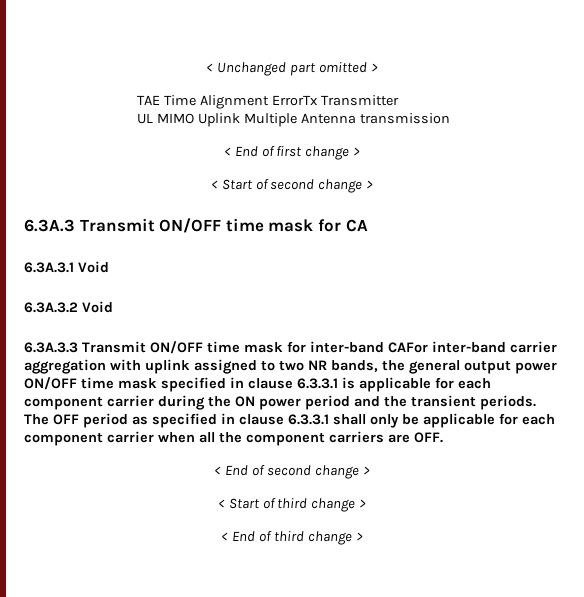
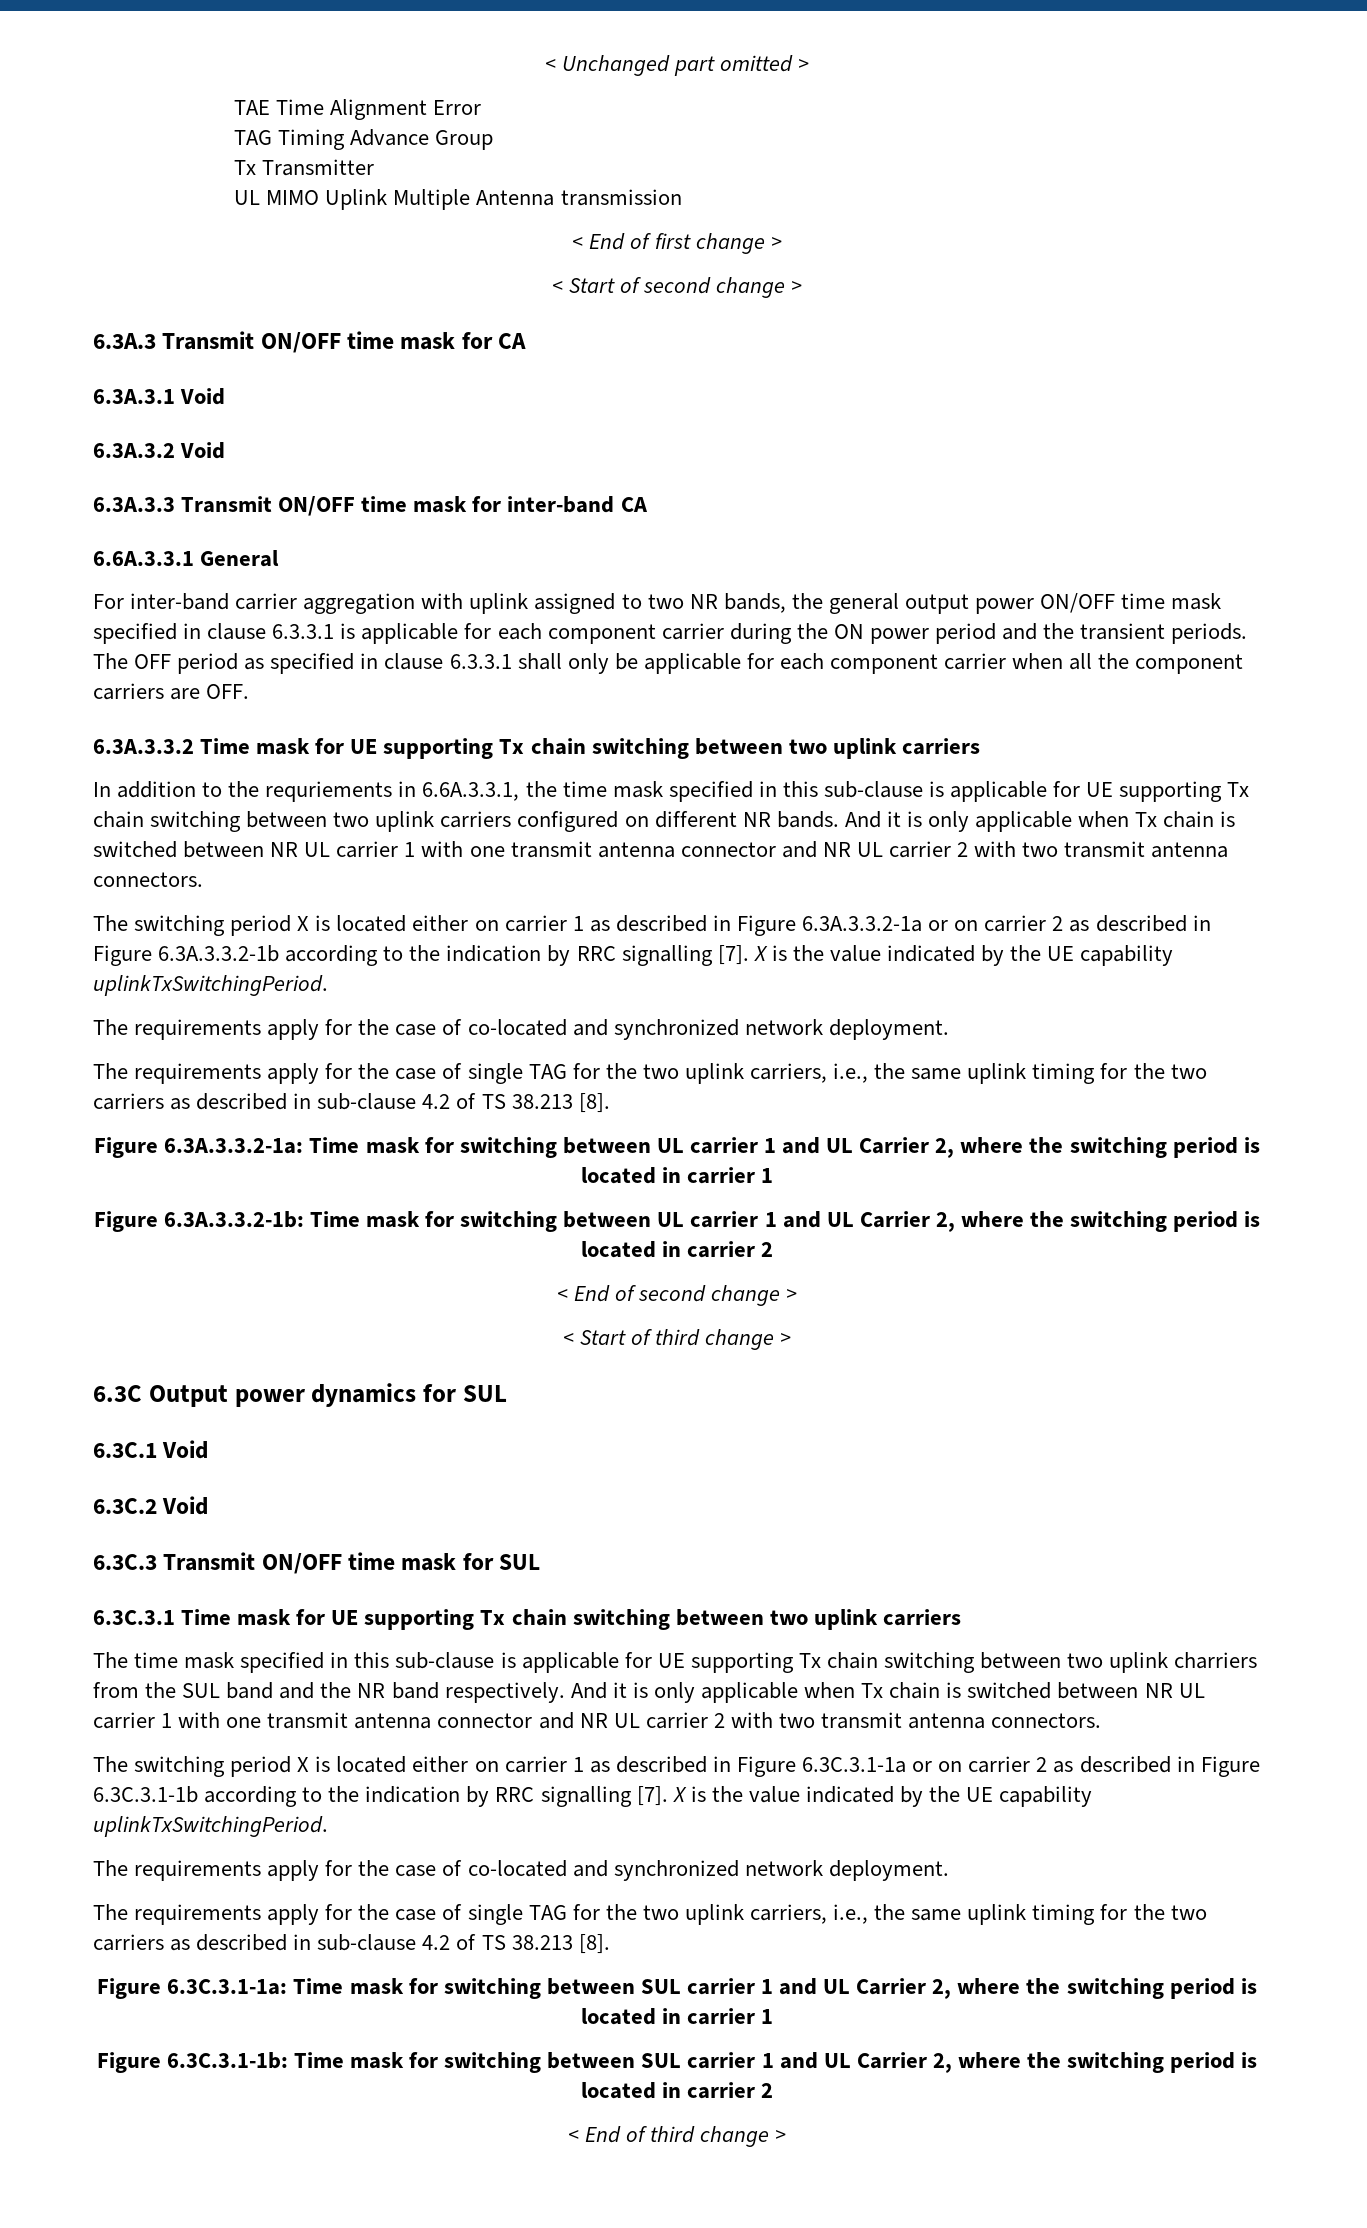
[271,95,318,106] ErrorTx -> [433,100,482,115] [234,129,494,150] [234,160,257,175] Error // TAG Timing Advance Group // Tx
[388,342,428,353] CAFor -> [620,497,648,512] [93,550,280,567] [93,594,124,609] CA // 6.6A.3.3.1 General // For
(443, 437) none -> [93,738,980,759] [93,781,1250,802] [93,811,1236,832] [93,841,1229,858] [93,872,203,887] [93,915,1211,936] [93,945,1174,966] [93,975,328,996] [93,1019,949,1040] [93,1063,1207,1084] [93,1093,610,1113] [94,1137,1260,1158] [580,1167,774,1184] [93,1211,1261,1232] [580,1241,774,1258] // 6.3A.3.3.2 Time mask for UE supporting Tx chain switching between two uplink carriers // In addition to the requriements in 6.6A.3.3.1, the time mask specified in this sub-clause is applicable for UE supporting Tx chain switching between two uplink carriers configured on different NR bands. And it is only applicable when Tx chain is switched between NR UL carrier 1 with one transmit antenna connector and NR UL carrier 2 with two transmit antenna connectors. // The switching period X is located either on carrier 1 as described in Figure 6.3A.3.3.2-1a or on carrier 2 as described in Figure 6.3A.3.3.2-1b according to the indication by RRC signalling [7]. X is the value indicated by the UE capability uplinkTxSwitchingPeriod. // The requirements apply for the case of co-located and synchronized network deployment. // The requirements apply for the case of single TAG for the two uplink carriers, i.e., the same uplink timing for the two carriers as described in sub-clause 4.2 of TS 38.213 [8]. // Figure 6.3A.3.3.2-1a: Time mask for switching between UL carrier 1 and UL Carrier 2, where the switching period is located in carrier 1 // Figure 6.3A.3.3.2-1b: Time mask for switching between UL carrier 1 and UL Carrier 2, where the switching period is located in carrier 2
(367, 503) none -> [93,1383,507,1407] [93,1440,209,1459] [93,1496,209,1515] [93,1552,541,1574] [93,1609,961,1630] [93,1652,1258,1673] [93,1682,1205,1703] [93,1712,1102,1729] [93,1756,1260,1777] [93,1786,1093,1807] [93,1816,328,1837] [93,1860,949,1881] [93,1904,1207,1925] [93,1934,610,1954] [97,1978,1257,1999] [580,2008,774,2025] [96,2052,1258,2073] [580,2082,774,2099] // 6.3C Output power dynamics for SUL // 6.3C.1 Void // 6.3C.2 Void // 6.3C.3 Transmit ON/OFF time mask for SUL // 6.3C.3.1 Time mask for UE supporting Tx chain switching between two uplink carriers // The time mask specified in this sub-clause is applicable for UE supporting Tx chain switching between two uplink charriers from the SUL band and the NR band respectively. And it is only applicable when Tx chain is switched between NR UL carrier 1 with one transmit antenna connector and NR UL carrier 2 with two transmit antenna connectors. // The switching period X is located either on carrier 1 as described in Figure 6.3C.3.1-1a or on carrier 2 as described in Figure 6.3C.3.1-1b according to the indication by RRC signalling [7]. X is the value indicated by the UE capability uplinkTxSwitchingPeriod. // The requirements apply for the case of co-located and synchronized network deployment. // The requirements apply for the case of single TAG for the two uplink carriers, i.e., the same uplink timing for the two carriers as described in sub-clause 4.2 of TS 38.213 [8]. // Figure 6.3C.3.1-1a: Time mask for switching between SUL carrier 1 and UL Carrier 2, where the switching period is located in carrier 1 // Figure 6.3C.3.1-1b: Time mask for switching between SUL carrier 1 and UL Carrier 2, where the switching period is located in carrier 2

